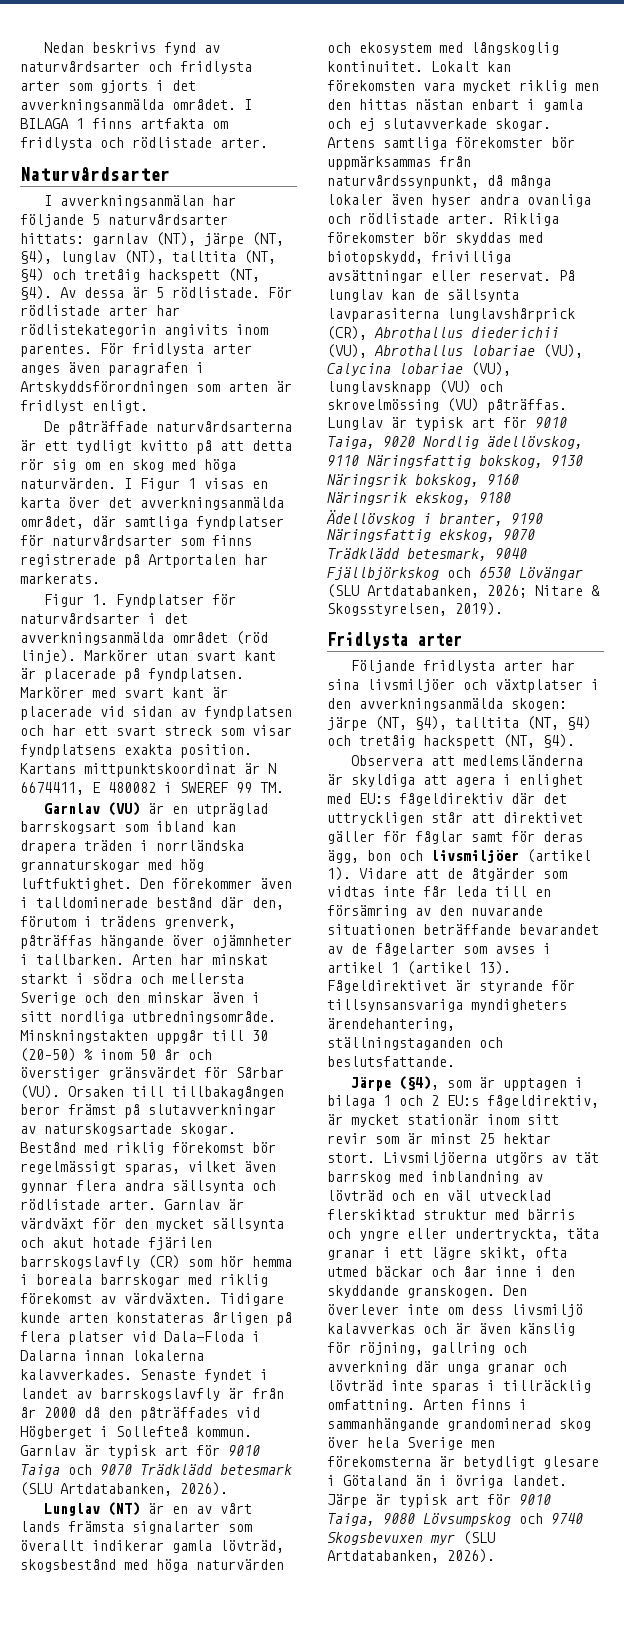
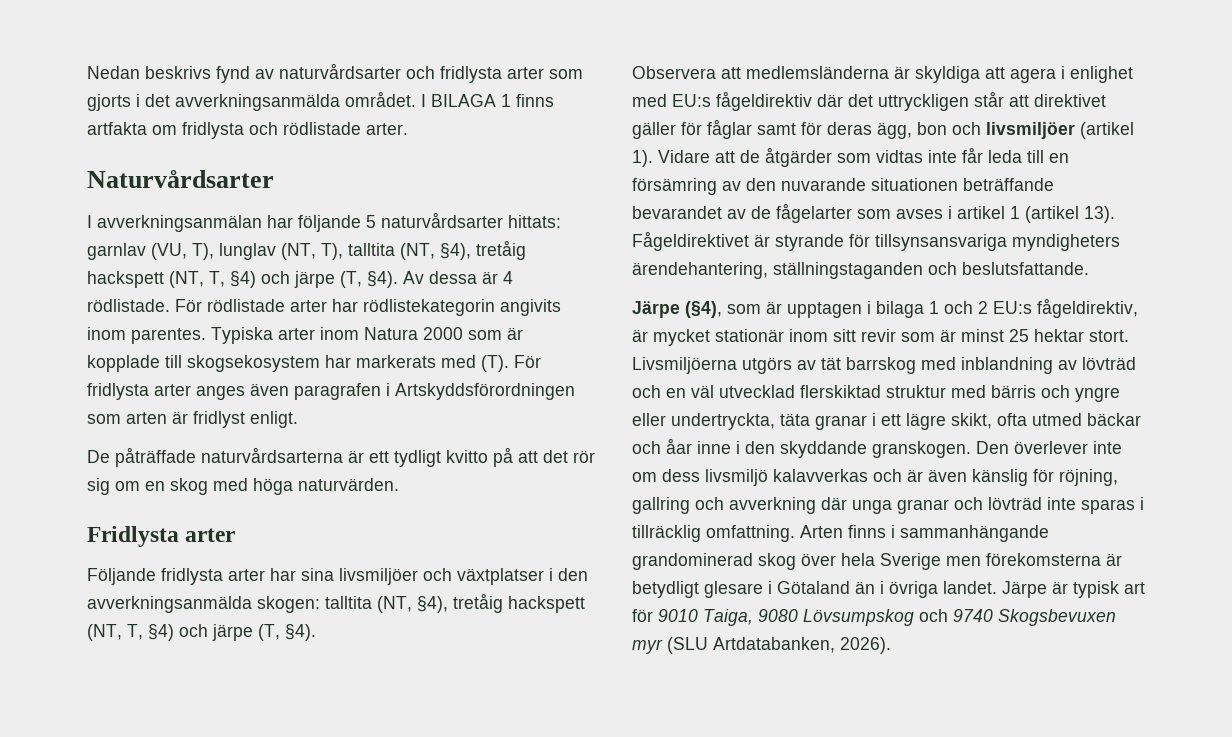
[156,232,284,247] [20,250,276,264] [20,268,260,283] (NT), järpe (NT, §4), lunglav (NT), talltita (NT, §4) och tretåig hackspett (NT, -> [151,240,526,260] [87,271,362,288] (VU, T), lunglav (NT, T), talltita (NT, §4), tretåig hackspett (NT, T, §4) och järpe (T,
[156,287,164,298] 5 -> [503,271,513,284] 4
(92, 350) none -> [211,327,523,344] [87,355,509,372] Typiska arter inom Natura 2000 som är kopplade till skogsekosystem har markerats med (T).
[252,440,292,451] detta -> [543,450,568,463] det
[124,478,268,491] [20,497,284,510] [20,516,284,530] [20,535,252,546] [20,554,268,568] [20,573,100,584] [44,594,237,608] [20,613,188,624] [20,631,268,645] [20,649,276,663] [20,668,244,682] [20,687,228,698] [20,706,292,720] [20,725,292,736] [20,744,252,758] [20,763,276,777] [20,782,284,795] [44,802,269,817] [20,821,236,834] [20,840,244,854] [20,859,204,872] [20,878,292,891] [20,897,284,910] [20,916,236,929] [20,935,292,949] [20,954,268,965] [20,973,244,984] [20,992,260,1005] [20,1011,276,1024] [20,1030,268,1044] [20,1048,212,1062] [20,1067,284,1080] [20,1085,284,1099] [20,1104,276,1118] [20,1123,236,1136] [20,1142,276,1155] [20,1161,276,1175] [20,1180,276,1193] [20,1199,244,1210] [20,1218,284,1231] [20,1237,212,1250] [20,1255,292,1269] [20,1274,268,1287] [20,1293,284,1306] [20,1312,292,1326] [20,1331,260,1345] [20,1350,204,1361] [20,1369,268,1382] [20,1388,284,1401] [20,1407,260,1421] [20,1426,252,1439] [20,1445,260,1459] [20,1464,292,1477] [20,1482,228,1496] [44,1502,253,1516] [20,1521,252,1534] [20,1540,284,1553] [20,1559,284,1572] [327,42,559,55] [327,61,511,72] [327,80,599,93] [327,99,583,112] [327,118,551,131] [327,137,575,150] [327,156,471,170] [327,175,551,189] [327,194,591,207] [327,213,559,226] [327,232,543,245] [327,251,511,265] [327,270,575,283] [327,289,519,302] [327,308,575,322] [327,326,559,340] [327,344,583,358] [327,362,511,376] [327,380,503,395] [327,398,567,413] [327,417,567,431] [327,436,583,449] [327,455,583,468] [327,473,519,487] [327,492,511,505] [326,510,543,526] [327,529,535,542] [327,548,527,561] [327,566,583,580] [327,584,600,598] [327,602,503,616] I Figur 1 visas en karta över det avverkningsanmälda området, där samtliga fyndplatser för naturvårdsarter som finns registrerade på Artportalen har markerats. // Figur 1. Fyndplatser för naturvårdsarter i det avverkningsanmälda området (röd linje). Markörer utan svart kant är placerade på fyndplatsen. Markörer med svart kant är placerade vid sidan av fyndplatsen och har ett svart streck som visar fyndplatsens exakta position. Kartans mittpunktskoordinat är N 6674411, E 480082 i SWEREF 99 TM. // Garnlav (VU) är en utpräglad barrskogsart som ibland kan drapera träden i norrländska grannaturskogar med hög luftfuktighet. Den förekommer även i talldominerade bestånd där den, förutom i trädens grenverk, påträffas hängande över ojämnheter i tallbarken. Arten har minskat starkt i södra och mellersta Sverige och den minskar även i sitt nordliga utbredningsområde. Minskningstakten uppgår till 30 (20–50) % inom 50 år och överstiger gränsvärdet för Sårbar (VU). Orsaken till tillbakagången beror främst på slutavverkningar av naturskogsartade skogar. Bestånd med riklig förekomst bör regelmässigt sparas, vilket även gynnar flera andra sällsynta och rödlistade arter. Garnlav är värdväxt för den mycket sällsynta och akut hotade fjärilen barrskogslavfly (CR) som hör hemma i boreala barrskogar med riklig förekomst av värdväxten. Tidigare kunde arten konstateras årligen på flera platser vid Dala-Floda i Dalarna innan lokalerna kalavverkades. Senaste fyndet i landet av barrskogslavfly är från år 2000 då den påträffades vid Högberget i Sollefteå kommun. Garnlav är typisk art för 9010 Taiga och 9070 Trädklädd betesmark (SLU Artdatabanken, 2026). // Lunglav (NT) är en av vårt lands främsta signalarter som överallt indikerar gamla lövträd, skogsbestånd med höga naturvärden och ekosystem med långskoglig kontinuitet. Lokalt kan förekomsten vara mycket riklig men den hittas nästan enbart i gamla och ej slutavverkade skogar. Artens samtliga förekomster bör uppmärksammas från naturvårdssynpunkt, då många lokaler även hyser andra ovanliga och rödlistade arter. Rikliga förekomster bör skyddas med biotopskydd, frivilliga avsättningar eller reservat. På lunglav kan de sällsynta lavparasiterna lunglavshårprick (CR), Abrothallus diederichii (VU), Abrothallus lobariae (VU), Calycina lobariae (VU), lunglavsknapp (VU) och skrovelmössing (VU) påträffas. Lunglav är typisk art för 9010 Taiga, 9020 Nordlig ädellövskog, 9110 Näringsfattig bokskog, 9130 Näringsrik bokskog, 9160 Näringsrik ekskog, 9180 Ädellövskog i branter, 9190 Näringsfattig ekskog, 9070 Trädklädd betesmark, 9040 Fjällbjörkskog och 6530 Lövängar (SLU Artdatabanken, 2026; Nitare & Skogsstyrelsen, 2019). -> (399, 484) none
[327,716,591,731] [327,734,535,749] järpe (NT, §4), talltita (NT, §4) och tretåig hackspett (NT, -> [325,593,585,613] [87,624,280,641] talltita (NT, §4), tretåig hackspett (NT, T, §4) och järpe (T,

